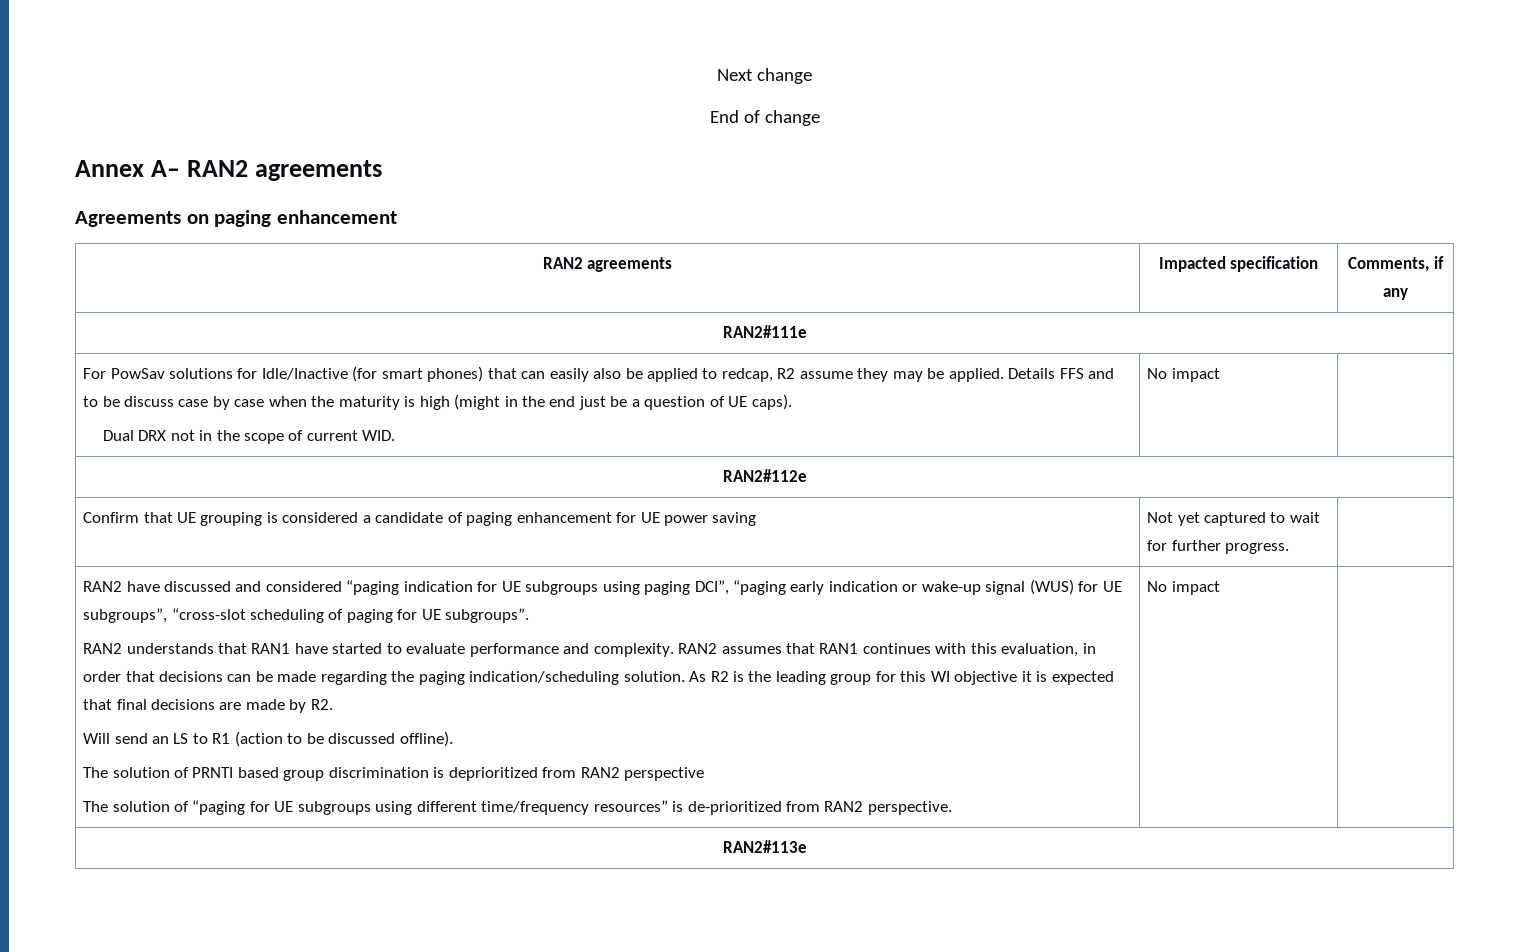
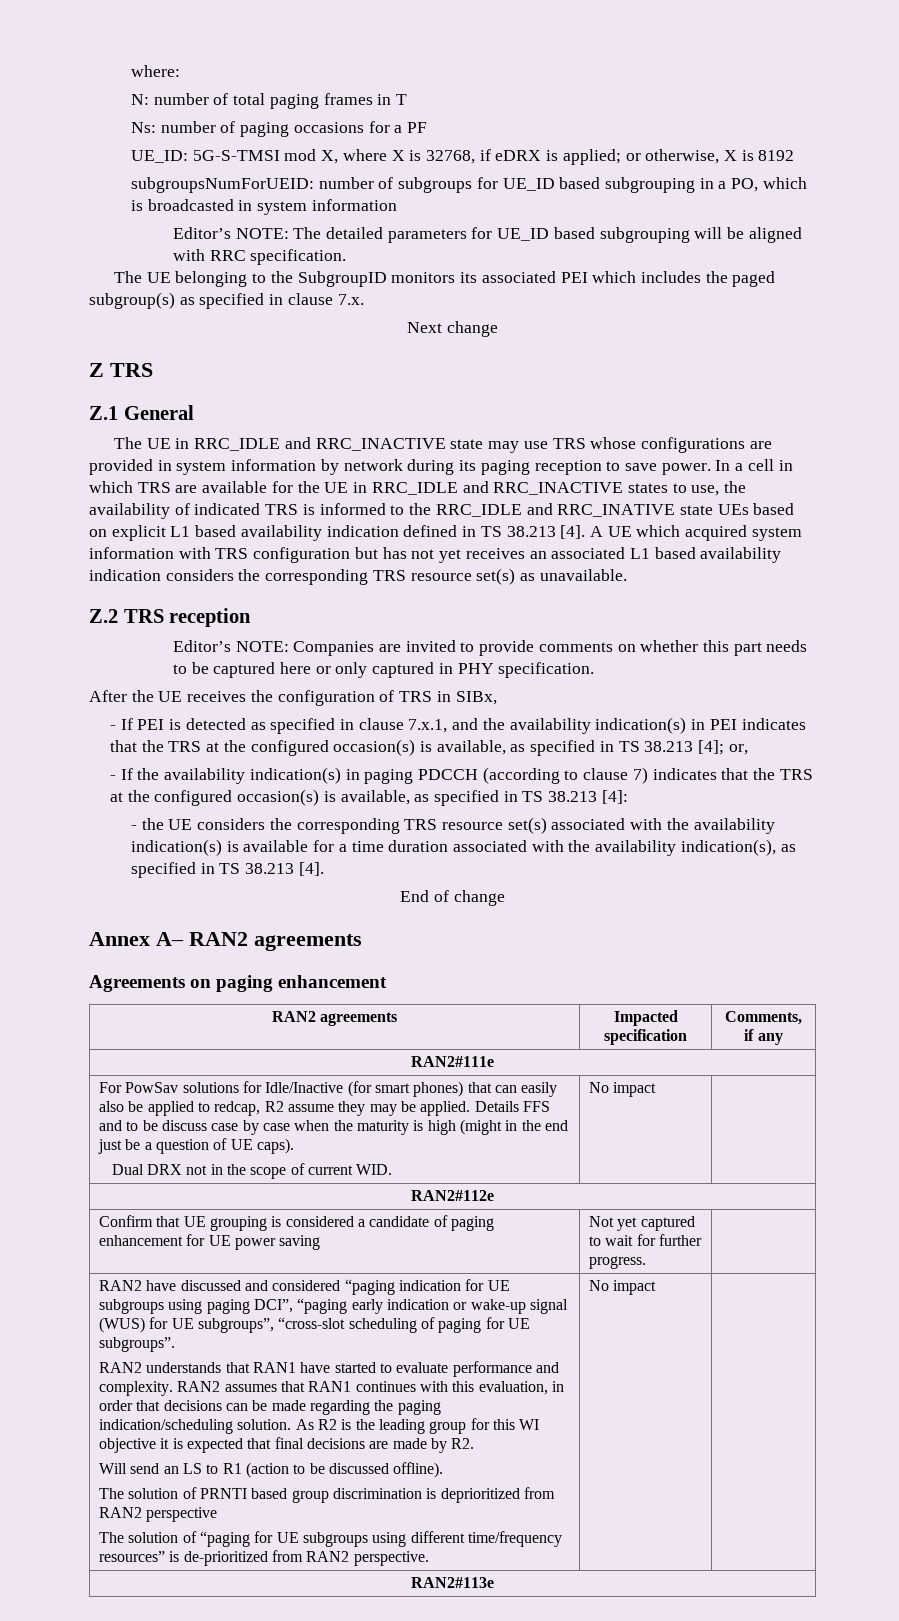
[717,68,812,84] Next change -> [130,65,180,77] [130,93,407,109] [130,121,427,137] [130,149,795,165] [130,177,807,193] [130,199,397,215] [172,227,802,243] [172,249,347,265] [113,271,776,287] [89,292,364,309] [407,321,498,337] [89,363,153,377] [89,405,194,420] [113,437,772,453] [89,459,793,475] [89,481,747,496] [89,503,795,519] [89,525,802,541] [89,547,782,563] [89,568,627,585] [89,608,252,627] [172,640,808,656] [172,662,595,678] [89,690,497,706] [109,717,806,734] [109,739,748,756] [109,767,813,784] [109,789,628,806] [130,817,775,834] [130,839,796,856] [130,862,324,878] where: // N: number of total paging frames in T // Ns: number of paging occasions for a PF // UE_ID: 5G-S-TMSI mod X, where X is 32768, if eDRX is applied; or otherwise, X is 8192 // subgroupsNumForUEID: number of subgroups for UE_ID based subgrouping in a PO, which is broadcasted in system information // Editor’s NOTE: The detailed parameters for UE_ID based subgrouping will be aligned with RRC specification. // The UE belonging to the SubgroupID monitors its associated PEI which includes the paged subgroup(s) as specified in clause 7.x. // Next change // Z TRS // Z.1 General // The UE in RRC_IDLE and RRC_INACTIVE state may use TRS whose configurations are provided in system information by network during its paging reception to save power. In a cell in which TRS are available for the UE in RRC_IDLE and RRC_INACTIVE states to use, the availability of indicated TRS is informed to the RRC_IDLE and RRC_INATIVE state UEs based on explicit L1 based availability indication defined in TS 38.213 [4]. A UE which acquired system information with TRS configuration but has not yet receives an associated L1 based availability indication considers the corresponding TRS resource set(s) as unavailable. // Z.2 TRS reception // Editor’s NOTE: Companies are invited to provide comments on whether this part needs to be captured here or only captured in PHY specification. // After the UE receives the configuration of TRS in SIBx, // - If PEI is detected as specified in clause 7.x.1, and the availability indication(s) in PEI indicates that the TRS at the configured occasion(s) is available, as specified in TS 38.213 [4]; or, // - If the availability indication(s) in paging PDCCH (according to clause 7) indicates that the TRS at the configured occasion(s) is available, as specified in TS 38.213 [4]: // - the UE considers the corresponding TRS resource set(s) associated with the availability indication(s) is available for a time duration associated with the availability indication(s), as specified in TS 38.213 [4].

